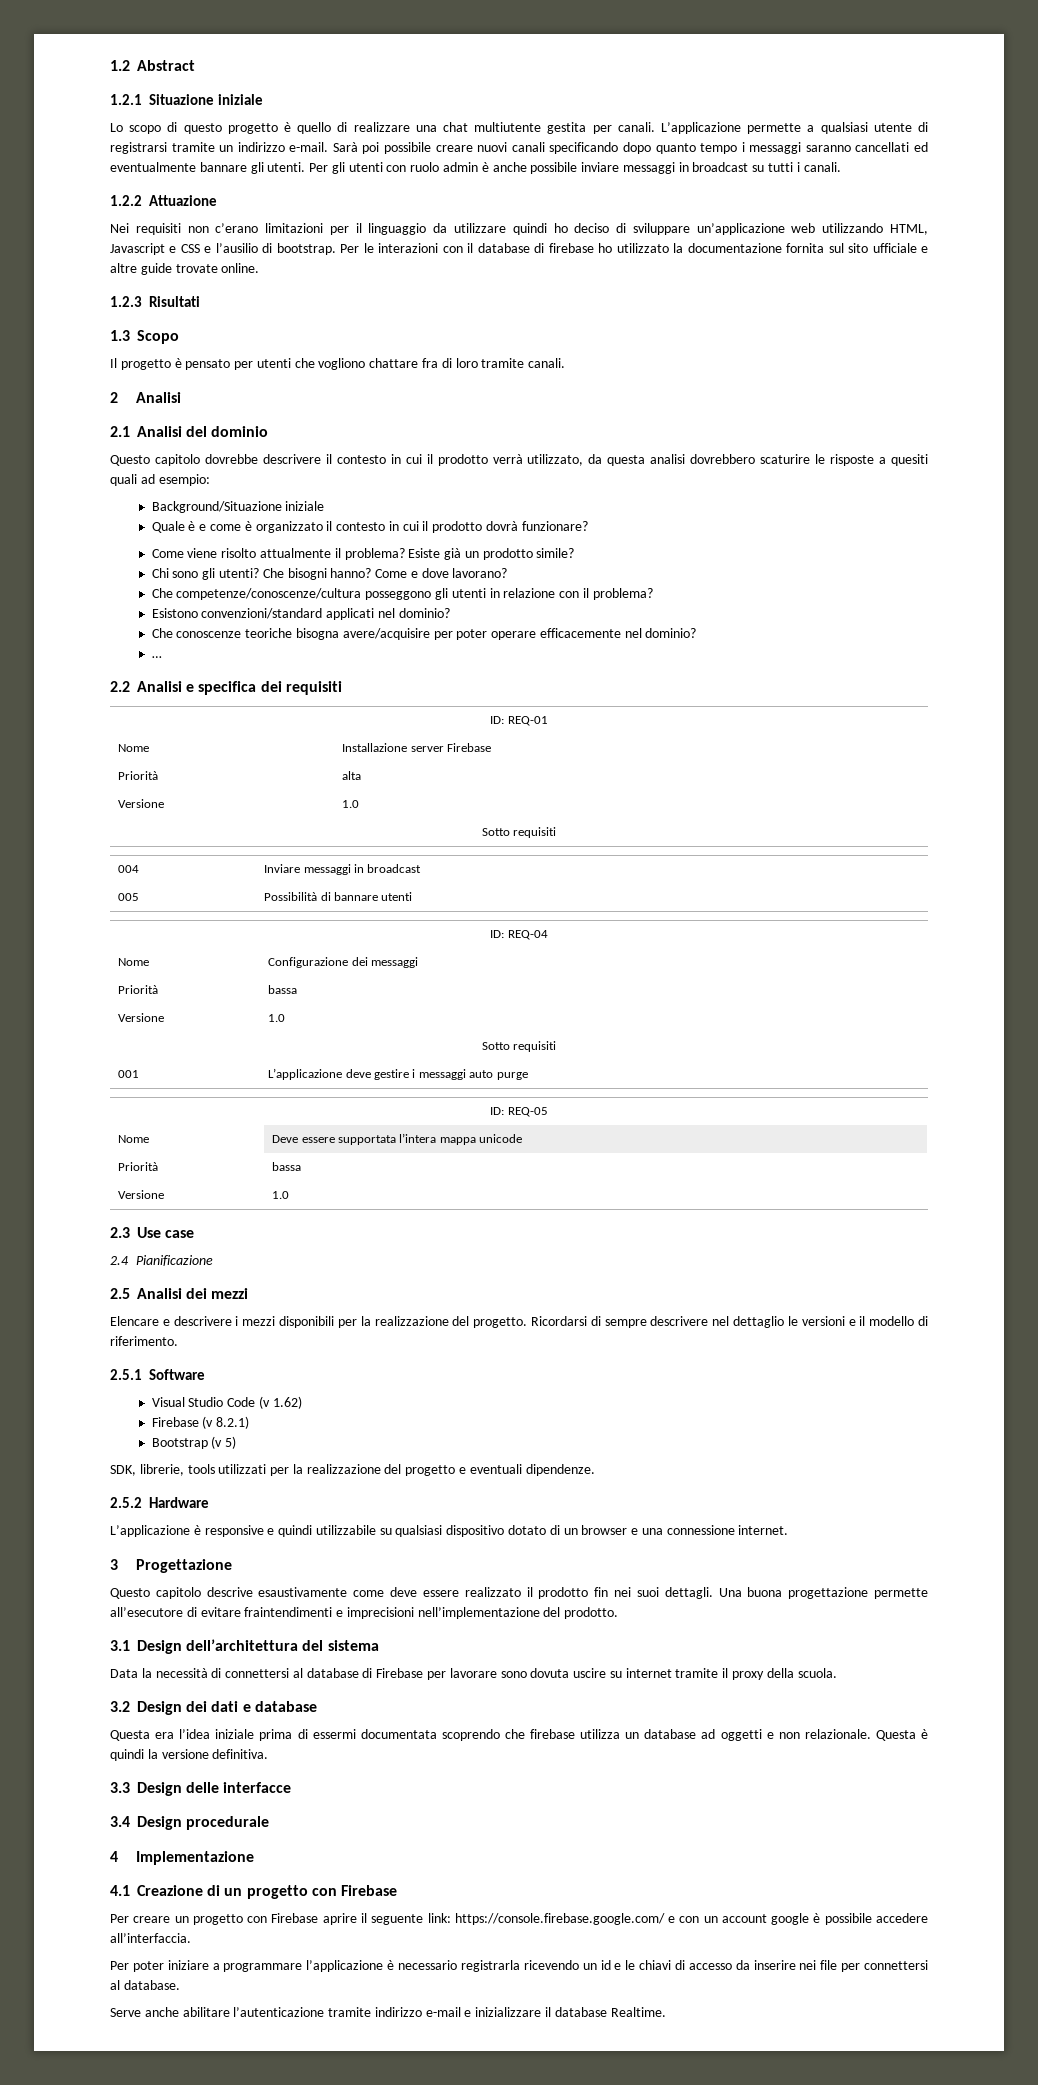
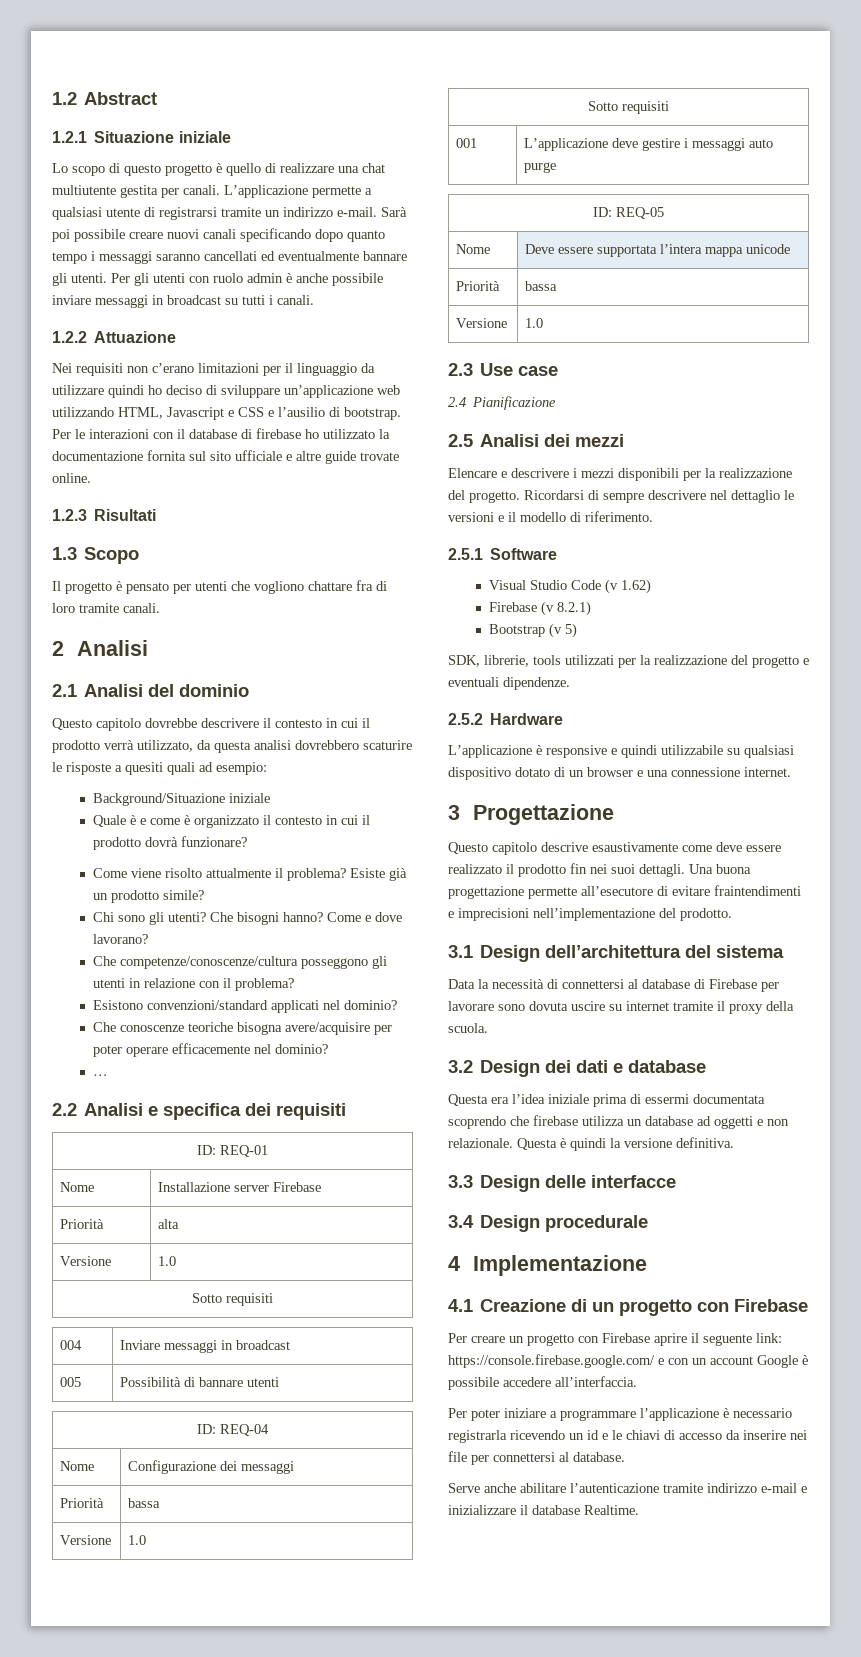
[771,1913,810,1925] google -> [757,1355,798,1368] Google

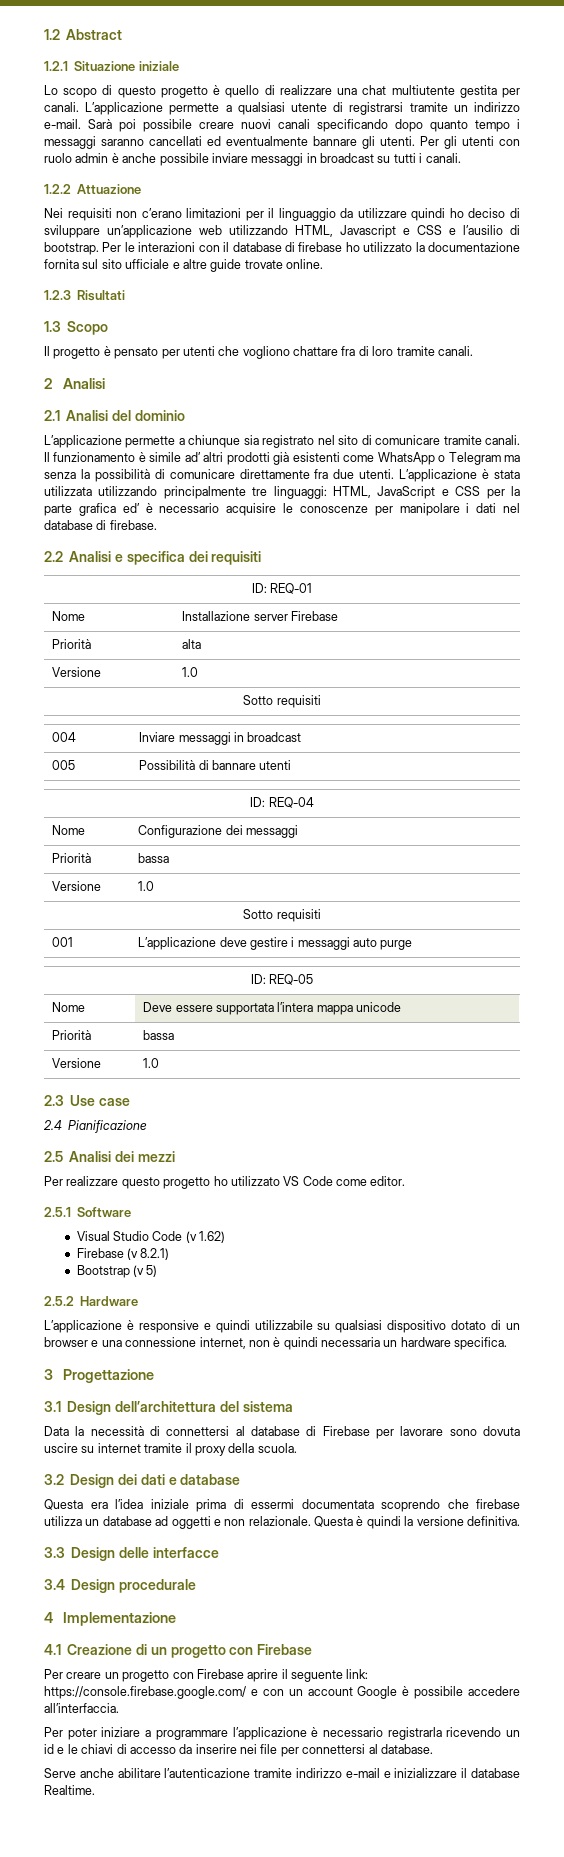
[52,718,370,731] [52,740,412,753] [52,762,267,775] [92,793,270,806] [92,815,370,828] [92,836,247,850] [92,868,407,881] [92,890,204,903] [92,912,402,925] [92,934,148,944] [92,956,387,969] [92,978,294,991] [92,1000,397,1013] [92,1022,392,1035] [92,1043,328,1057] [92,1074,108,1076] Questo capitolo dovrebbe descrivere il contesto in cui il prodotto verrà utilizzato, da questa analisi dovrebbero scaturire le risposte a quesiti quali ad esempio: // Background/Situazione iniziale // Quale è e come è organizzato il contesto in cui il prodotto dovrà funzionare? // Come viene risolto attualmente il problema? Esiste già un prodotto simile? // Chi sono gli utenti? Che bisogni hanno? Come e dove lavorano? // Che competenze/conoscenze/cultura posseggono gli utenti in relazione con il problema? // Esistono convenzioni/standard applicati nel dominio? // Che conoscenze teoriche bisogna avere/acquisire per poter operare efficacemente nel dominio? // … -> [44,435,520,448] [44,452,520,465] [44,469,521,482] [44,486,520,499] [44,503,520,516] [44,520,157,530] L’applicazione permette a chiunque sia registrato nel sito di comunicare tramite canali. Il funzionamento è simile ad’ altri prodotti già esistenti come WhatsApp o Telegram ma senza la possibilità di comunicare direttamente fra due utenti. L’applicazione è stata utilizzata utilizzando principalmente tre linguaggi: HTML, JavaScript e CSS per la parte grafica ed’ è necessario acquisire le conoscenze per manipolare i dati nel database di firebase.
[448,468,792,481] [448,490,794,503] [448,511,653,522] Elencare e descrivere i mezzi disponibili per la realizzazione del progetto. Ricordarsi di sempre descrivere nel dettaglio le versioni e il modello di riferimento. -> [44,1176,406,1189] Per realizzare questo progetto ho utilizzato VS Code come editor.
[448,655,809,668] [448,677,570,690] // SDK, librerie, tools utilizzati per la realizzazione del progetto e eventuali dipendenze. -> (158, 1271) none
[744,767,791,777] [448,804,614,825] [448,842,781,855] [448,863,751,877] [448,885,801,899] [448,908,732,921] internet. // 3 Progettazione // Questo capitolo descrive esaustivamente come deve essere realizzato il prodotto fin nei suoi dettagli. Una buona progettazione permette all’esecutore di evitare fraintendimenti e imprecisioni nell’implementazione del prodotto. -> [199,1337,508,1350] [44,1369,154,1383] internet, non è quindi necessaria un hardware specifica. // 3 Progettazione

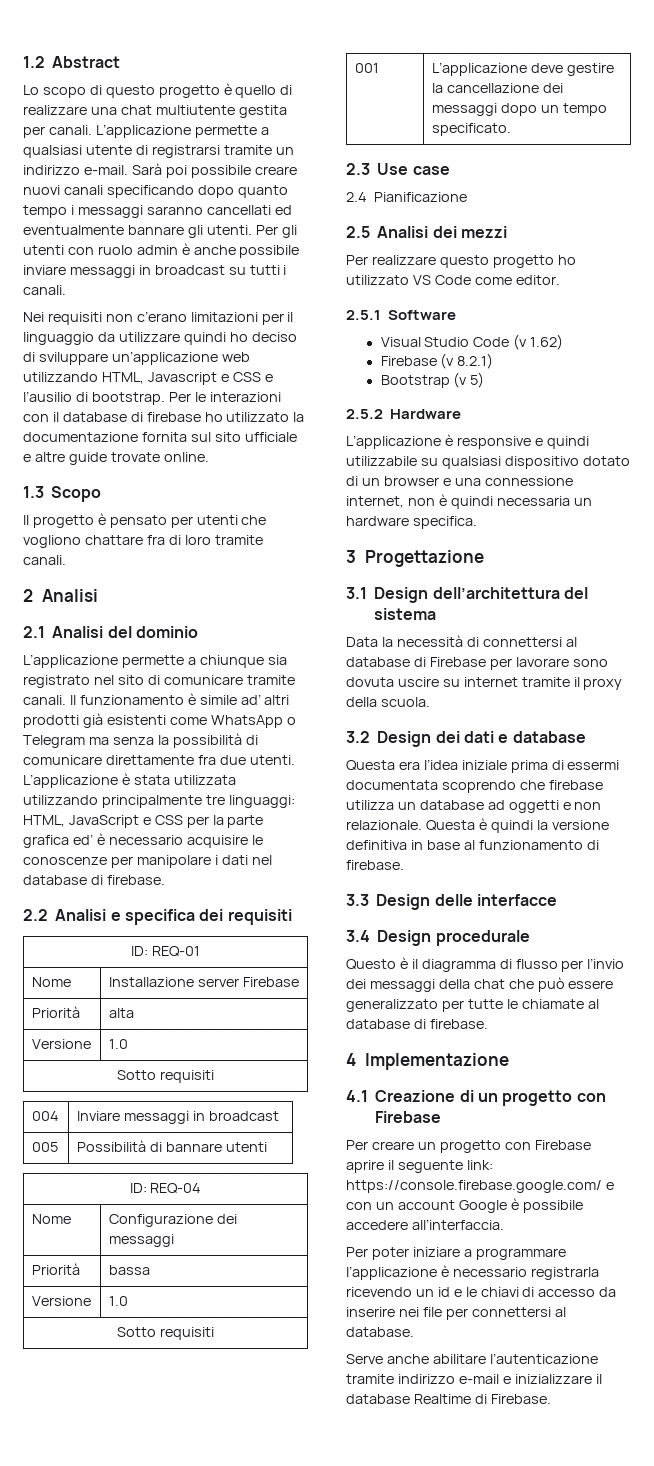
[44,61,179,71] // 1.2.1 Situazione iniziale -> (121, 62) none
[44,184,142,194] // 1.2.2 Attuazione -> (66, 290) none
[44,290,126,301] // 1.2.3 Risultati -> (209, 457) none
[291,937,413,950] [250,974,314,985] [52,1002,86,1012] [143,1002,402,1015] [52,1030,92,1040] [143,1030,175,1040] [52,1058,102,1068] [143,1058,160,1068] i messaggi auto purge // ID: REQ-05 // Nome | Deve essere supportata l’intera mappa unicode // Priorità | bassa // Versione | 1.0 -> [431,83,563,93] [431,103,607,116] [431,123,511,136] la cancellazione dei messaggi dopo un tempo specificato.
[466,1516,520,1526] definitiva. -> [346,840,599,850] [346,860,404,870] definitiva in base al funzionamento di firebase.
(197, 1586) none -> [346,957,625,972] [346,977,614,992] [346,999,599,1012] [346,1019,488,1029] // Questo è il diagramma di flusso per l’invio dei messaggi della chat che può essere generalizzato per tutte le chiamate al database di firebase.
[44,1785,95,1795] Realtime. -> [413,1394,551,1404] Realtime di Firebase.

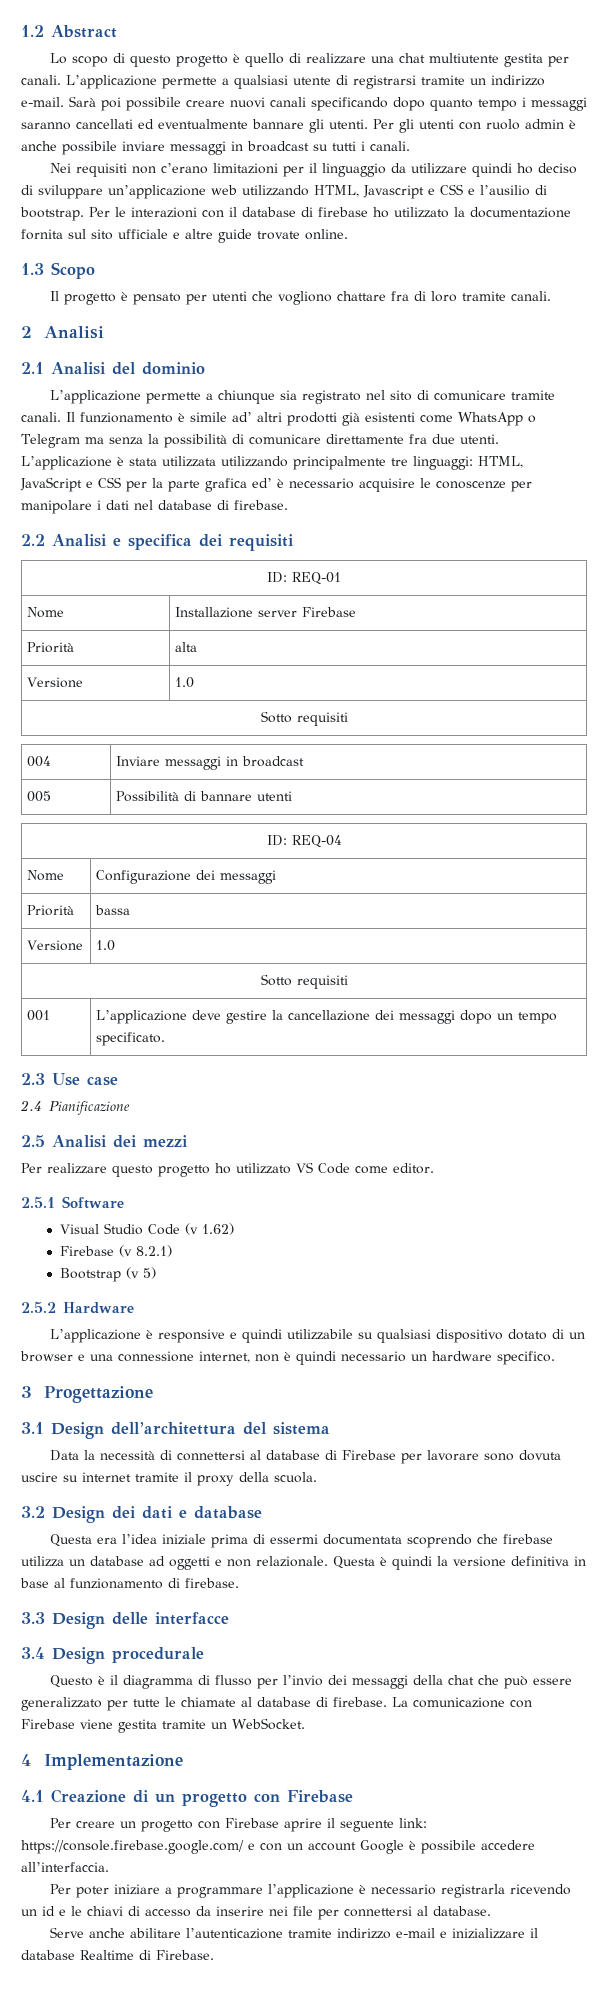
[496,496,570,506] necessaria -> [341,1351,406,1362] necessario
[412,516,477,529] specifica. -> [497,1351,555,1365] specifico.
(488, 1024) none -> [392,1697,532,1708] [21,1718,305,1733] La comunicazione con Firebase viene gestita tramite un WebSocket.

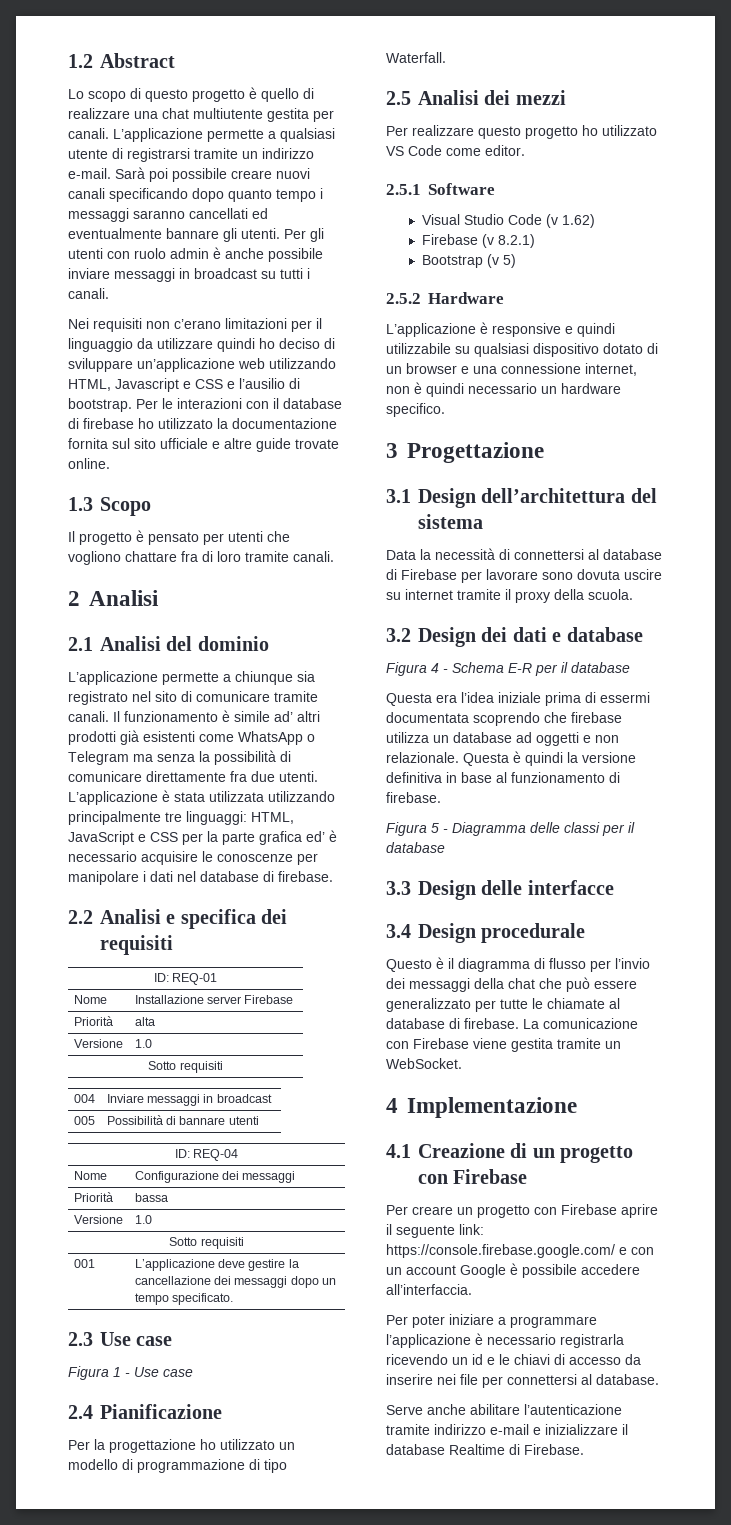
[20,1100,130,1115] 2.4 Pianificazione -> [68,1366,193,1380] [68,1404,222,1419] [68,1439,295,1453] [68,1459,287,1473] [386,52,446,63] Figura 1 - Use case // 2.4 Pianificazione // Per la progettazione ho utilizzato un modello di programmazione di tipo Waterfall.
(262, 1512) none -> [386,662,630,676] // Figura 4 - Schema E-R per il database
(239, 1583) none -> [386,822,635,836] [386,842,445,853] // Figura 5 - Diagramma delle classi per il database

